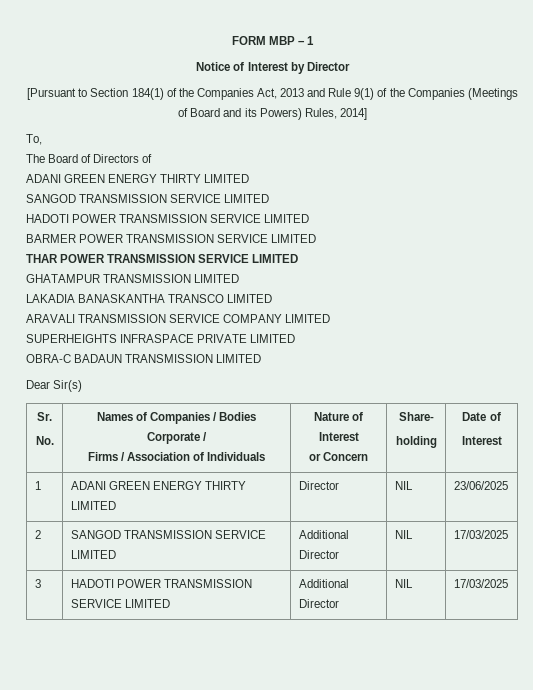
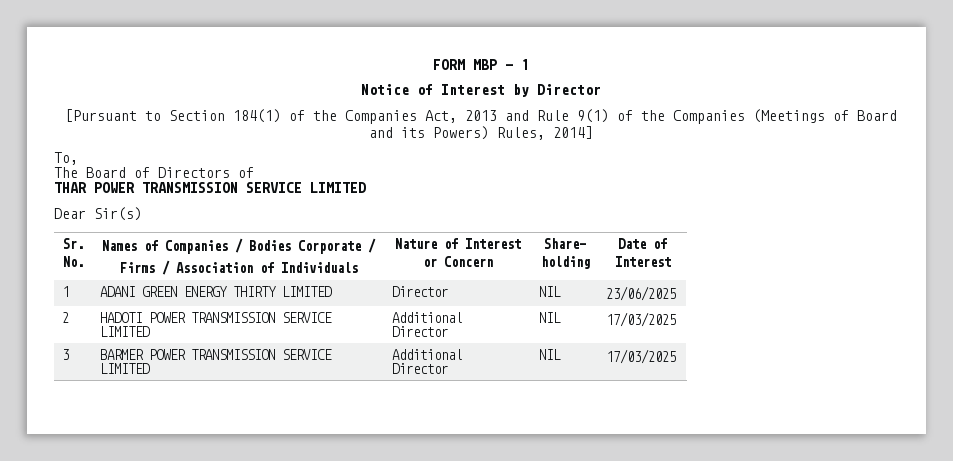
[26,174,250,183] [26,194,270,203] [26,214,310,223] [26,234,317,243] // ADANI GREEN ENERGY THIRTY LIMITED // SANGOD TRANSMISSION SERVICE LIMITED // HADOTI POWER TRANSMISSION SERVICE LIMITED // BARMER POWER TRANSMISSION SERVICE LIMITED -> (254, 172) none
[26,274,240,283] [26,294,273,303] [26,314,331,323] [26,334,296,343] [26,354,262,363] // GHATAMPUR TRANSMISSION LIMITED // LAKADIA BANASKANTHA TRANSCO LIMITED // ARAVALI TRANSMISSION SERVICE COMPANY LIMITED // SUPERHEIGHTS INFRASPACE PRIVATE LIMITED // OBRA-C BADAUN TRANSMISSION LIMITED -> (366, 187) none
[70,530,121,539] SANGOD -> [100,312,187,323] HADOTI POWER
[70,579,114,588] HADOTI -> [100,349,145,360] BARMER

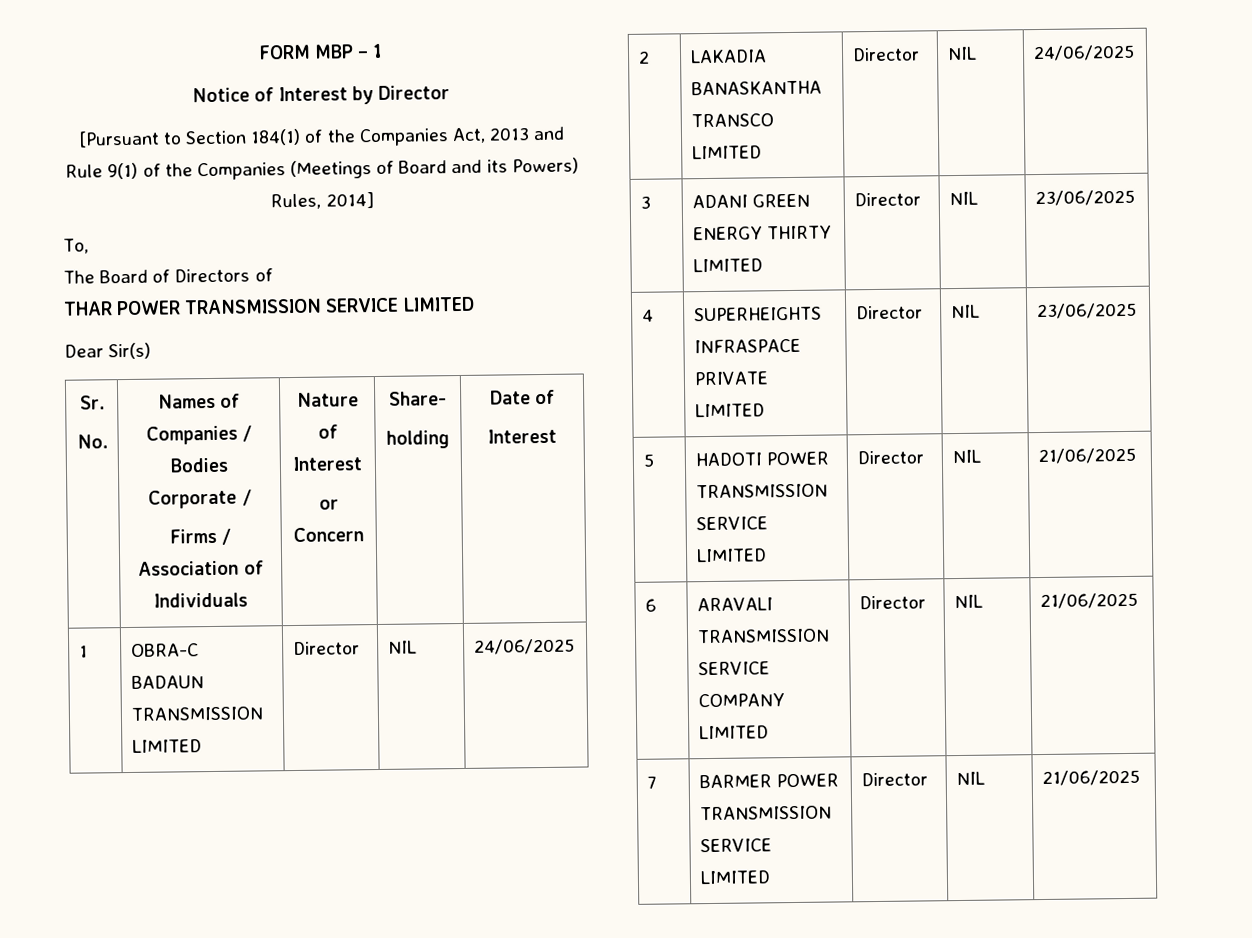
(70, 291) none -> [130,643,199,657] [130,675,204,689] [130,706,263,721] [131,739,202,753] [292,641,360,656] [387,640,417,654] [473,638,575,655] [637,50,650,64] [689,49,767,64] [690,80,822,96] [690,113,774,128] [691,145,762,160] [851,47,920,62] [946,46,977,61] [1032,44,1135,62] [639,195,651,209] | OBRA-C BADAUN TRANSMISSION LIMITED | Director | NIL | 24/06/2025 // 2 | LAKADIA BANASKANTHA TRANSCO LIMITED | Director | NIL | 24/06/2025 // 3
[62,312,70,323] 2 -> [641,309,654,322] [693,306,822,322] [693,338,801,354] [693,371,768,386] [694,403,765,418] [855,305,923,320] [950,304,980,319] [1036,302,1137,320] [642,453,654,467] 4 | SUPERHEIGHTS INFRASPACE PRIVATE LIMITED | Director | NIL | 23/06/2025 // 5
[392,312,463,323] [392,326,449,337] [539,312,562,323] [606,312,677,327] [62,349,70,360] Additional Director | NIL | 17/03/2025 // 3 -> [856,450,924,465] [951,449,981,464] [1037,447,1136,465] [644,598,657,612] [696,597,773,612] [696,628,830,644] [697,661,770,676] [697,693,785,708] [698,725,769,740] [858,595,926,610] [953,594,983,609] [1039,592,1138,610] [646,775,657,789] Director | NIL | 21/06/2025 // 6 | ARAVALI TRANSMISSION SERVICE COMPANY LIMITED | Director | NIL | 21/06/2025 // 7
[392,349,463,360] [392,363,449,374] [539,349,562,360] [606,349,677,364] Additional Director | NIL | 17/03/2025 -> [860,772,928,787] [955,771,985,786] [1041,769,1140,787] Director | NIL | 21/06/2025

